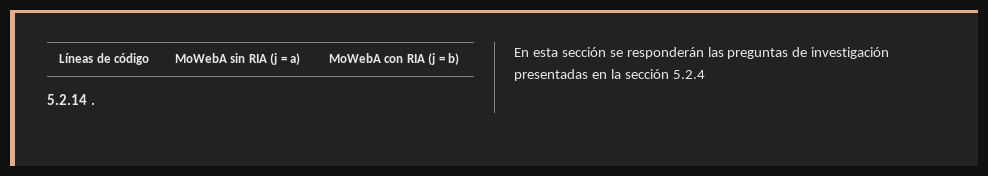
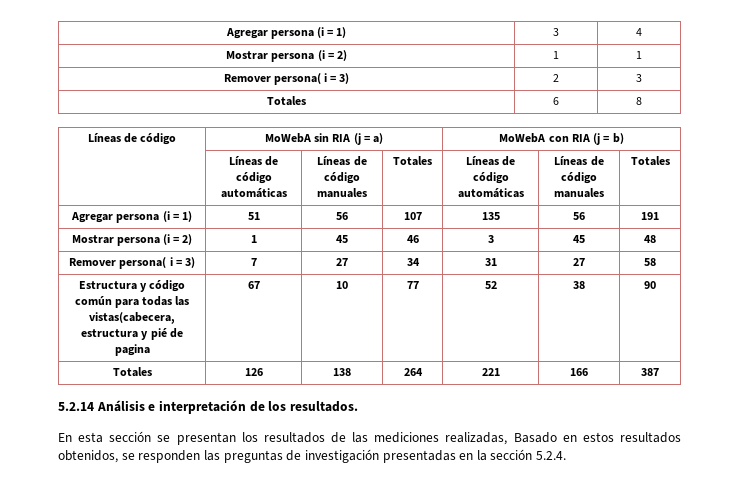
(58, 58) none -> [225,27,347,39] [553,28,559,36] [636,28,642,36] [226,50,347,62] [553,51,559,59] [636,51,642,59] [223,73,350,85] [553,74,559,82] [636,74,642,82] [267,96,306,106] [553,97,559,105] [636,97,642,105] Agregar persona (i = 1) | 3 | 4 // Mostrar persona (i = 2) | 1 | 1 // Remover persona( i = 3) | 2 | 3 // Totales | 6 | 8 //
[47,94,95,105] [514,47,704,59] // 5.2.14 . // En esta sección se responderán -> [228,156,279,166] [235,172,272,184] [220,188,287,198] [317,156,367,166] [324,172,360,184] [317,188,367,198] [393,156,432,166] [465,156,516,166] [472,172,509,184] [457,188,524,198] [554,156,604,166] [561,172,597,184] [554,188,604,198] [630,156,670,166] [71,211,192,223] [247,212,260,220] [336,212,348,220] [403,212,422,220] [481,212,500,220] [573,212,585,220] [641,212,659,220] [71,234,193,246] [250,235,257,243] [336,235,348,243] [406,235,419,243] [487,235,494,243] [573,235,585,243] [644,235,656,243] [69,257,195,269] [250,258,257,266] [336,258,348,266] [406,258,420,266] [484,258,497,266] [573,258,585,266] [644,258,656,266] [78,280,186,292] [74,296,190,308] [89,312,175,324] [81,328,183,340] [114,344,150,356] [247,281,260,289] [336,281,348,289] [406,281,419,289] [484,281,497,289] [573,281,585,289] [644,281,656,289] [112,367,152,377] [244,368,263,376] [333,368,351,376] [403,368,423,376] [481,368,500,376] [570,368,588,376] [641,368,659,376] [58,400,358,414] [58,431,682,445] [58,450,201,463] // | Líneas de código automáticas | Líneas de código manuales | Totales | Líneas de código automáticas | Líneas de código manuales | Totales // Agregar persona (i = 1) | 51 | 56 | 107 | 135 | 56 | 191 // Mostrar persona (i = 2) | 1 | 45 | 46 | 3 | 45 | 48 // Remover persona( i = 3) | 7 | 27 | 34 | 31 | 27 | 58 // Estructura y código común para todas las vistas(cabecera, estructura y pié de pagina | 67 | 10 | 77 | 52 | 38 | 90 // Totales | 126 | 138 | 264 | 221 | 166 | 387 // 5.2.14 Análisis e interpretación de los resultados. // En esta sección se presentan los resultados de las mediciones realizadas, Basado en estos resultados obtenidos, se responden
[672,70,705,79] 5.2.4 -> [536,451,567,460] 5.2.4.

